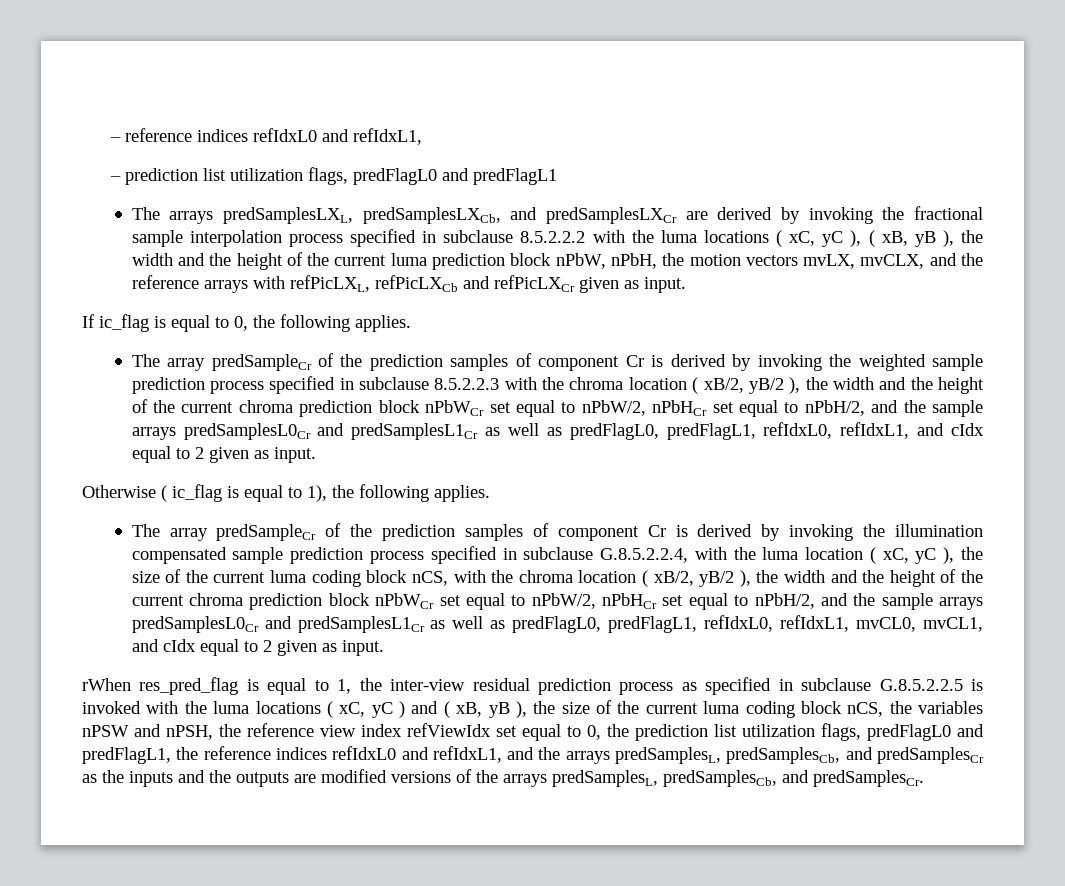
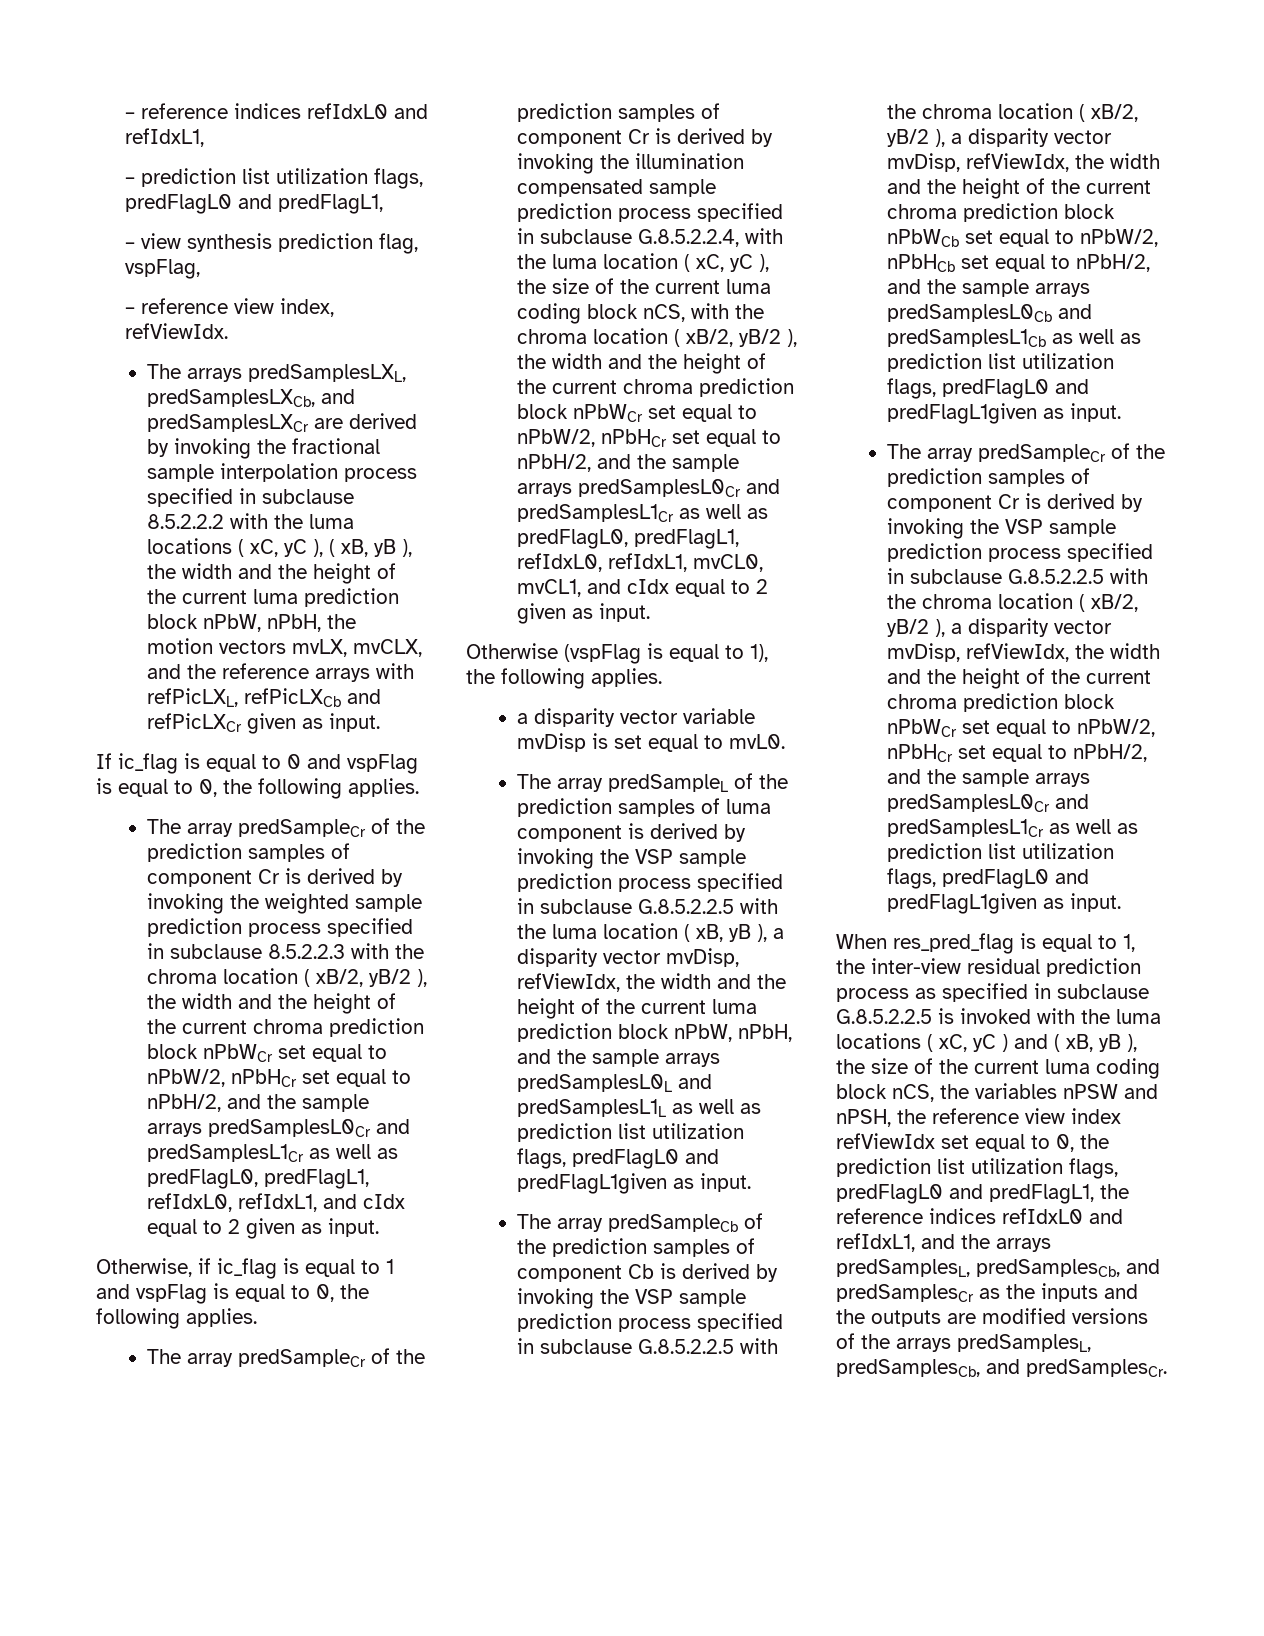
[473,168,558,185] predFlagL1 -> [277,194,383,214] [124,233,418,254] [124,259,200,279] [124,298,334,317] [124,323,228,339] predFlagL1, // – view synthesis prediction flag, vspFlag, // – reference view index, refViewIdx.
(229, 322) none -> [287,754,418,774] [96,778,193,797] 0 and vspFlag is equal to
[82,484,327,502] Otherwise ( ic_flag is equal to 1), -> [96,1258,394,1279] [96,1283,334,1304] Otherwise, if ic_flag is equal to 1 and vspFlag is equal to 0,
[82,678,131,691] rWhen -> [466,643,768,664] [466,668,662,689] [517,708,756,727] [517,733,786,752] [517,773,789,792] [517,798,772,817] [517,823,747,842] [517,848,747,869] [517,873,784,892] [517,898,779,914] [517,923,785,942] [517,948,740,967] [517,973,787,992] [517,998,758,1019] [517,1023,793,1042] [517,1049,721,1067] [517,1074,713,1092] [517,1099,762,1117] [517,1123,745,1142] [517,1148,720,1169] [517,1173,752,1194] [517,1213,764,1232] [517,1238,756,1257] [517,1263,779,1282] [517,1288,747,1309] [517,1313,784,1332] [517,1338,779,1354] [887,103,1139,122] [887,128,1113,147] [887,153,1161,172] [887,178,1152,199] [887,203,1116,222] [887,229,1159,247] [887,254,1151,272] [887,279,1091,297] [887,304,1093,322] [887,329,1142,347] [887,353,1115,372] [887,378,1090,399] [887,403,1122,424] [887,443,1166,462] [887,468,1091,487] [887,493,1144,512] [887,518,1117,539] [887,543,1154,562] [887,568,1149,584] [887,593,1139,612] [887,618,1113,637] [887,643,1161,662] [887,668,1152,689] [887,693,1116,712] [887,719,1156,737] [887,744,1148,762] [887,769,1091,787] [887,794,1090,812] [887,819,1139,837] [887,843,1115,862] [887,868,1090,889] [887,893,1122,914] [836,934,887,949] Otherwise (vspFlag is equal to 1), the following applies. // a disparity vector variable mvDisp is set equal to mvL0. // The array predSampleL of the prediction samples of luma component is derived by invoking the VSP sample prediction process specified in subclause G.8.5.2.2.5 with the luma location ( xB, yB ), a disparity vector mvDisp, refViewIdx, the width and the height of the current luma prediction block nPbW, nPbH, and the sample arrays predSamplesL0L and predSamplesL1L as well as prediction list utilization flags, predFlagL0 and predFlagL1given as input. // The array predSampleCb of the prediction samples of component Cb is derived by invoking the VSP sample prediction process specified in subclause G.8.5.2.2.5 with the chroma location ( xB/2, yB/2 ), a disparity vector mvDisp, refViewIdx, the width and the height of the current chroma prediction block nPbWCb set equal to nPbW/2, nPbHCb set equal to nPbH/2, and the sample arrays predSamplesL0Cb and predSamplesL1Cb as well as prediction list utilization flags, predFlagL0 and predFlagL1given as input. // The array predSampleCr of the prediction samples of component Cr is derived by invoking the VSP sample prediction process specified in subclause G.8.5.2.2.5 with the chroma location ( xB/2, yB/2 ), a disparity vector mvDisp, refViewIdx, the width and the height of the current chroma prediction block nPbWCr set equal to nPbW/2, nPbHCr set equal to nPbH/2, and the sample arrays predSamplesL0Cr and predSamplesL1Cr as well as prediction list utilization flags, predFlagL0 and predFlagL1given as input. // When

